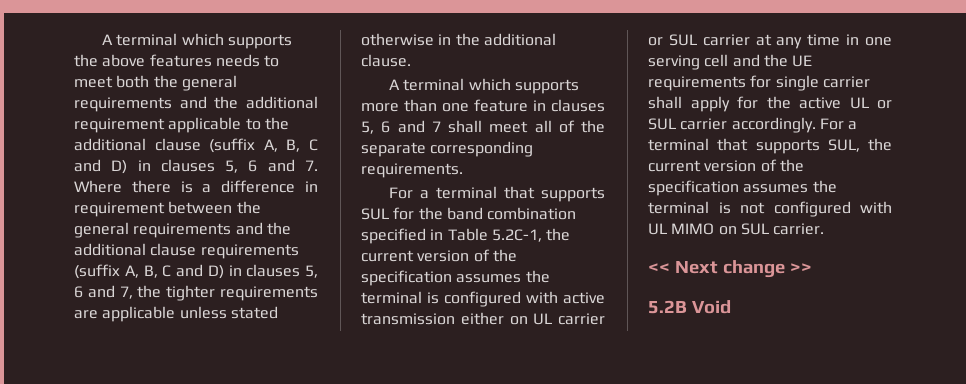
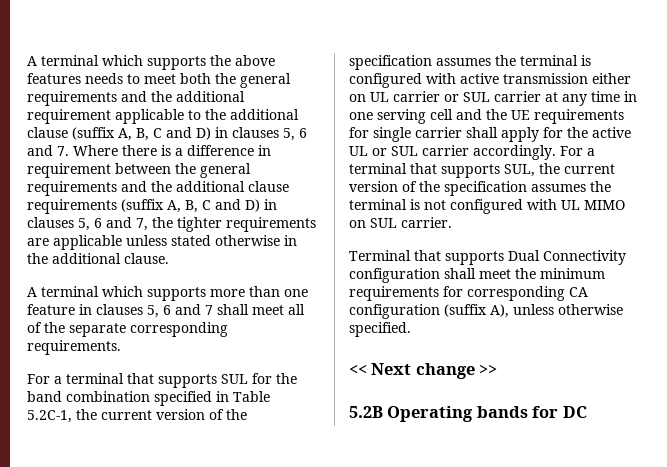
(825, 229) none -> [349,250,626,265] [349,268,605,283] [349,286,588,301] [349,304,623,319] [349,322,411,337] // Terminal that supports Dual Connectivity configuration shall meet the minimum requirements for corresponding CA configuration (suffix A), unless otherwise specified.
[691,300,731,314] Void -> [387,406,587,422] Operating bands for DC

